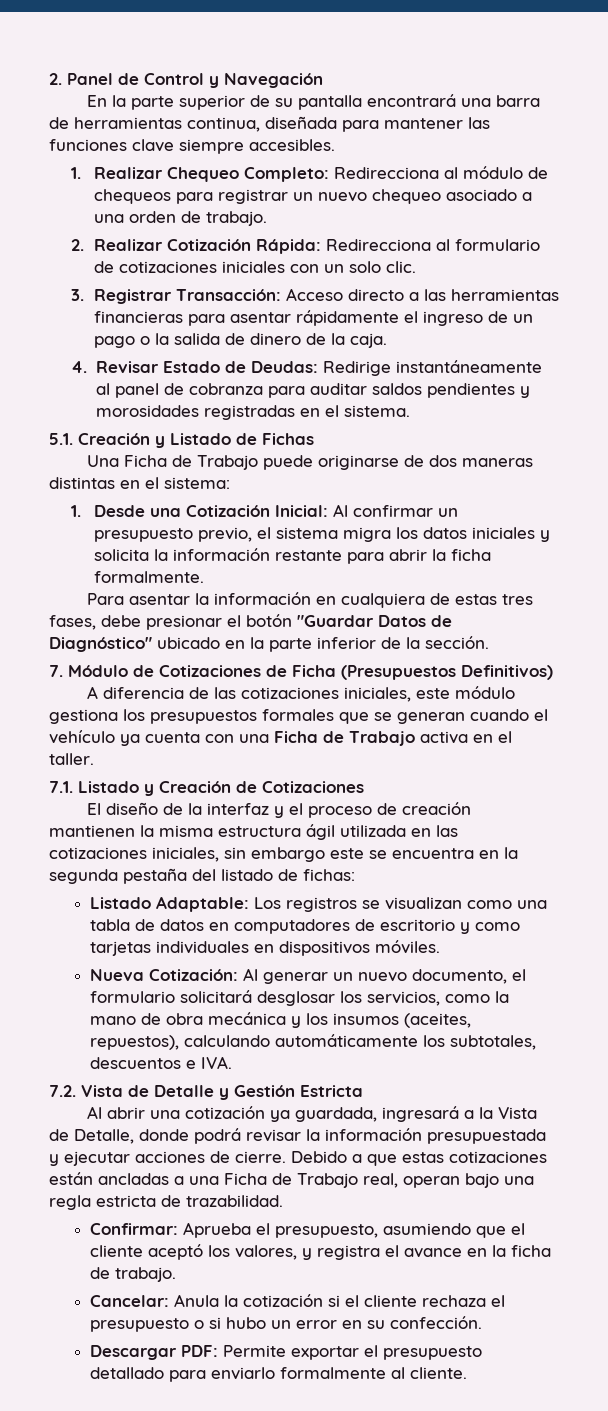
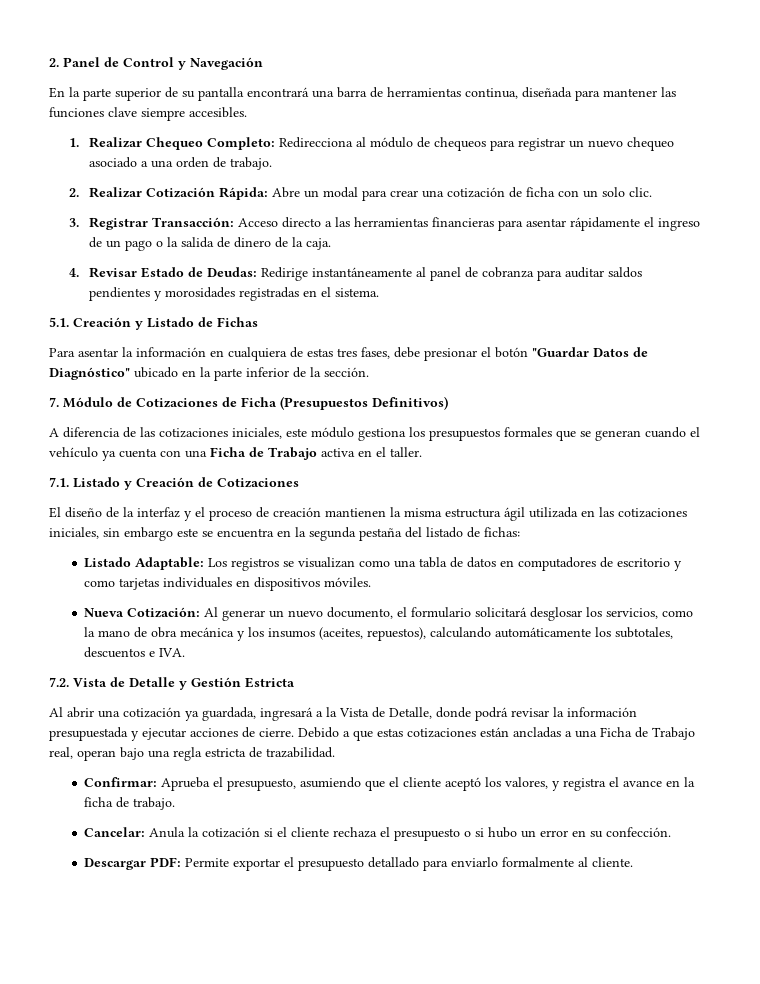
[325,239,540,251] [93,261,285,273] Redirecciona al formulario de cotizaciones iniciales -> [271,187,555,201] Abre un modal para crear una cotización de ficha
[86,455,533,470] [49,477,230,489] [71,504,458,517] [93,527,550,542] [93,548,491,564] [93,571,204,583] // Una Ficha de Trabajo puede originarse de dos maneras distintas en el sistema: // 1. Desde una Cotización Inicial: Al confirmar un presupuesto previo, el sistema migra los datos iniciales y solicita la información restante para abrir la ficha formalmente. -> (258, 322) none

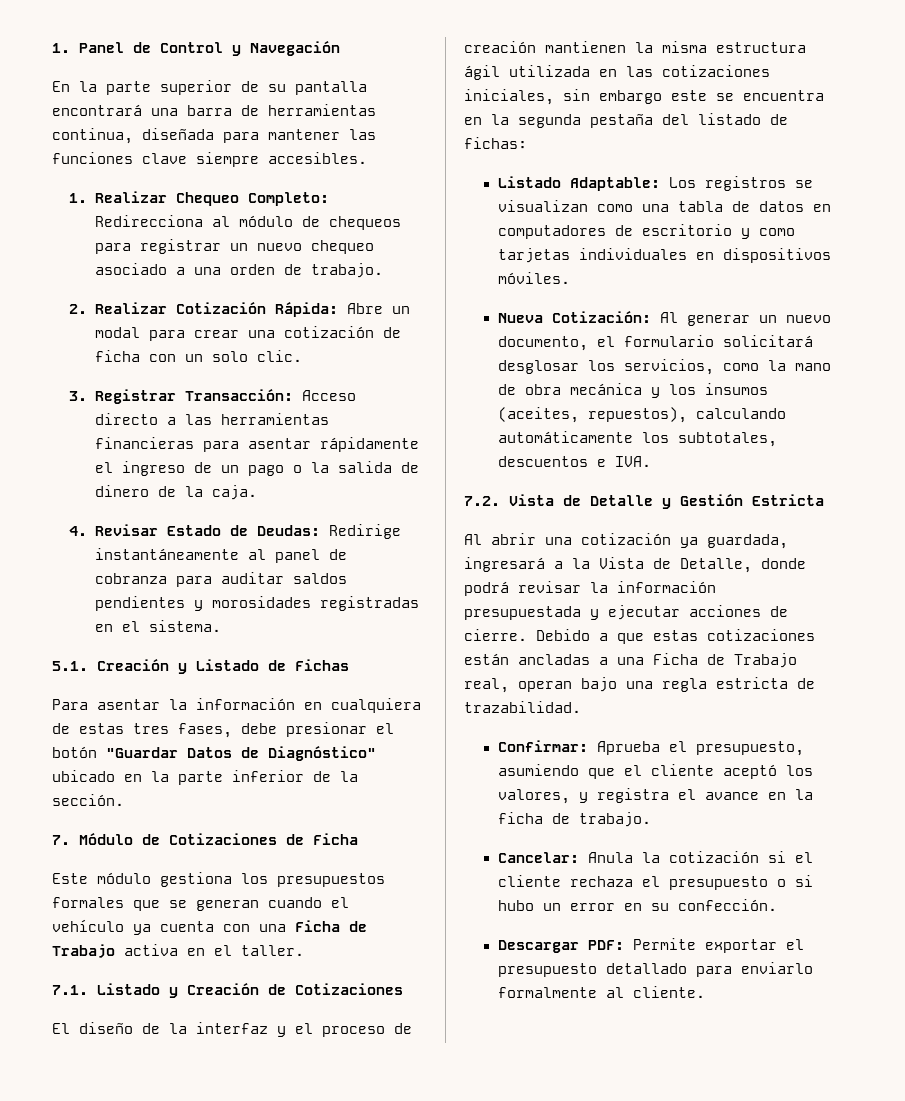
[49,58,59,67] 2. -> [52,43,70,53] 1.
[280,396,448,410] [49,427,307,439] (Presupuestos Definitivos) // A diferencia de las cotizaciones iniciales, este -> [52,873,88,884] // Este

